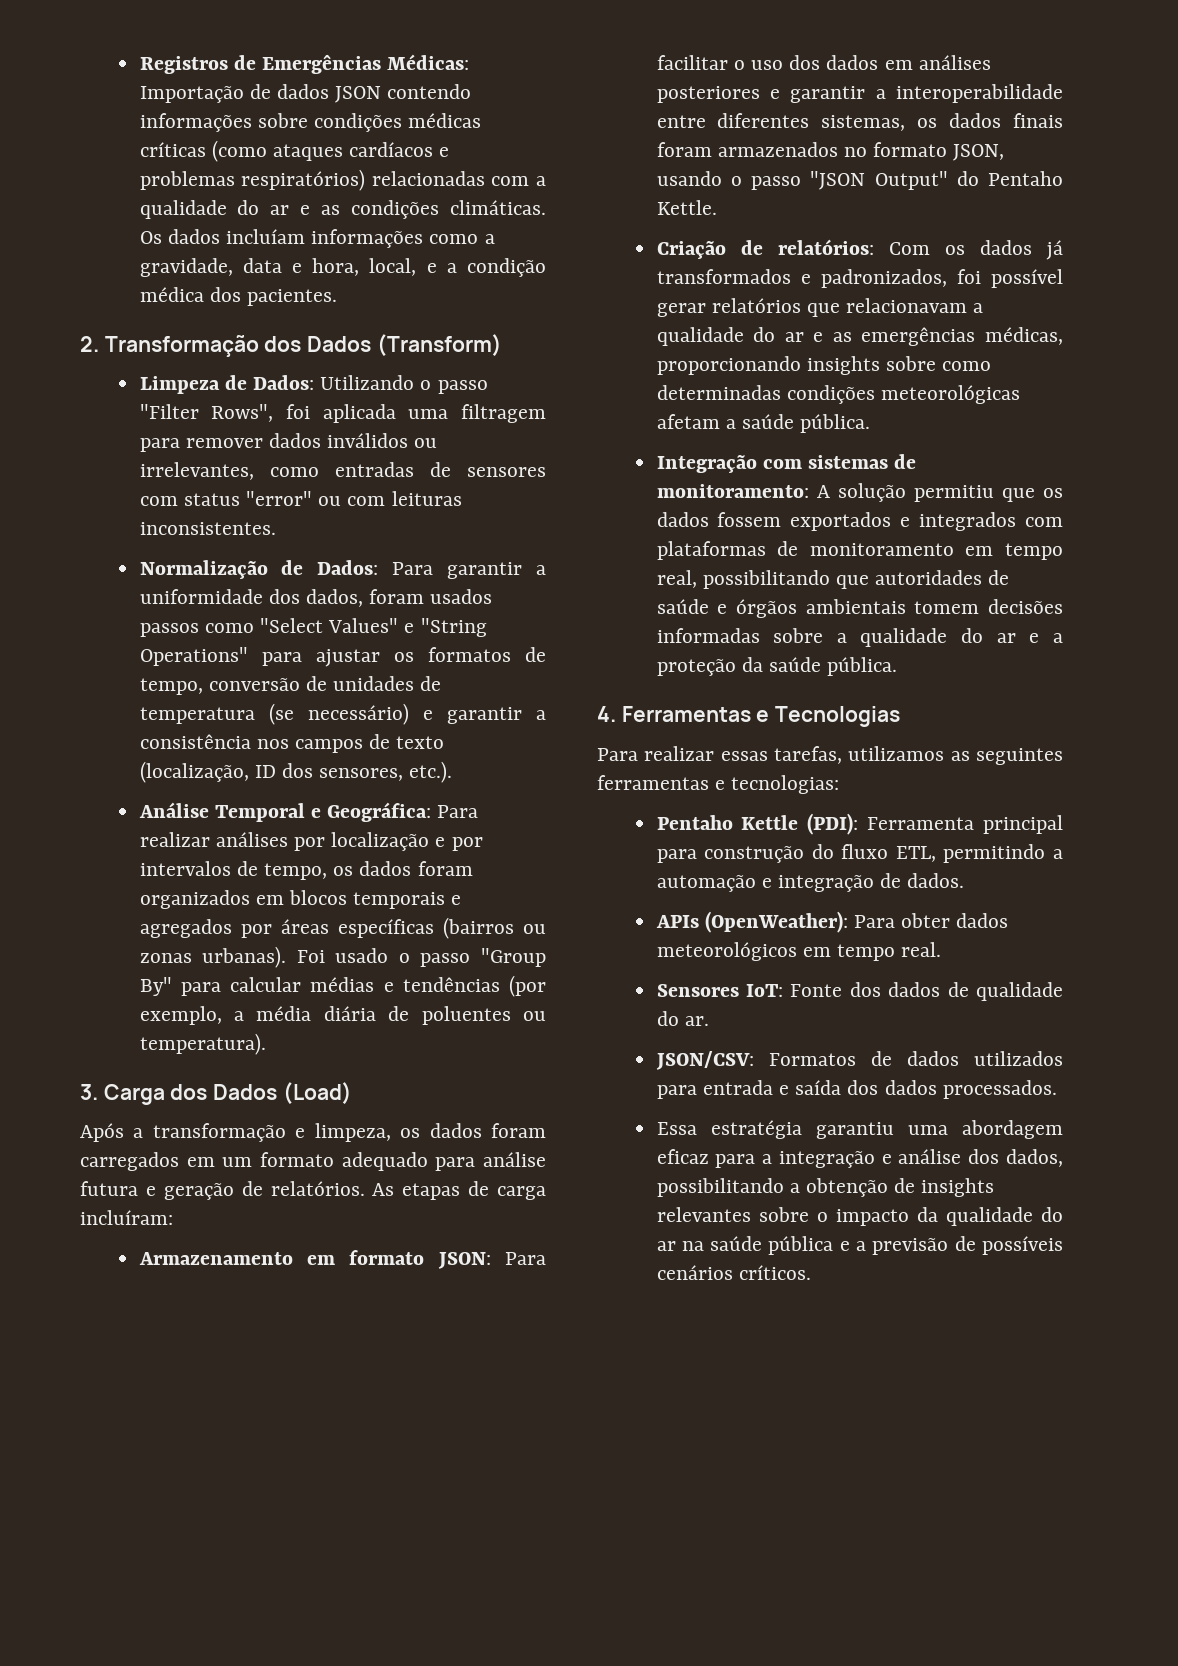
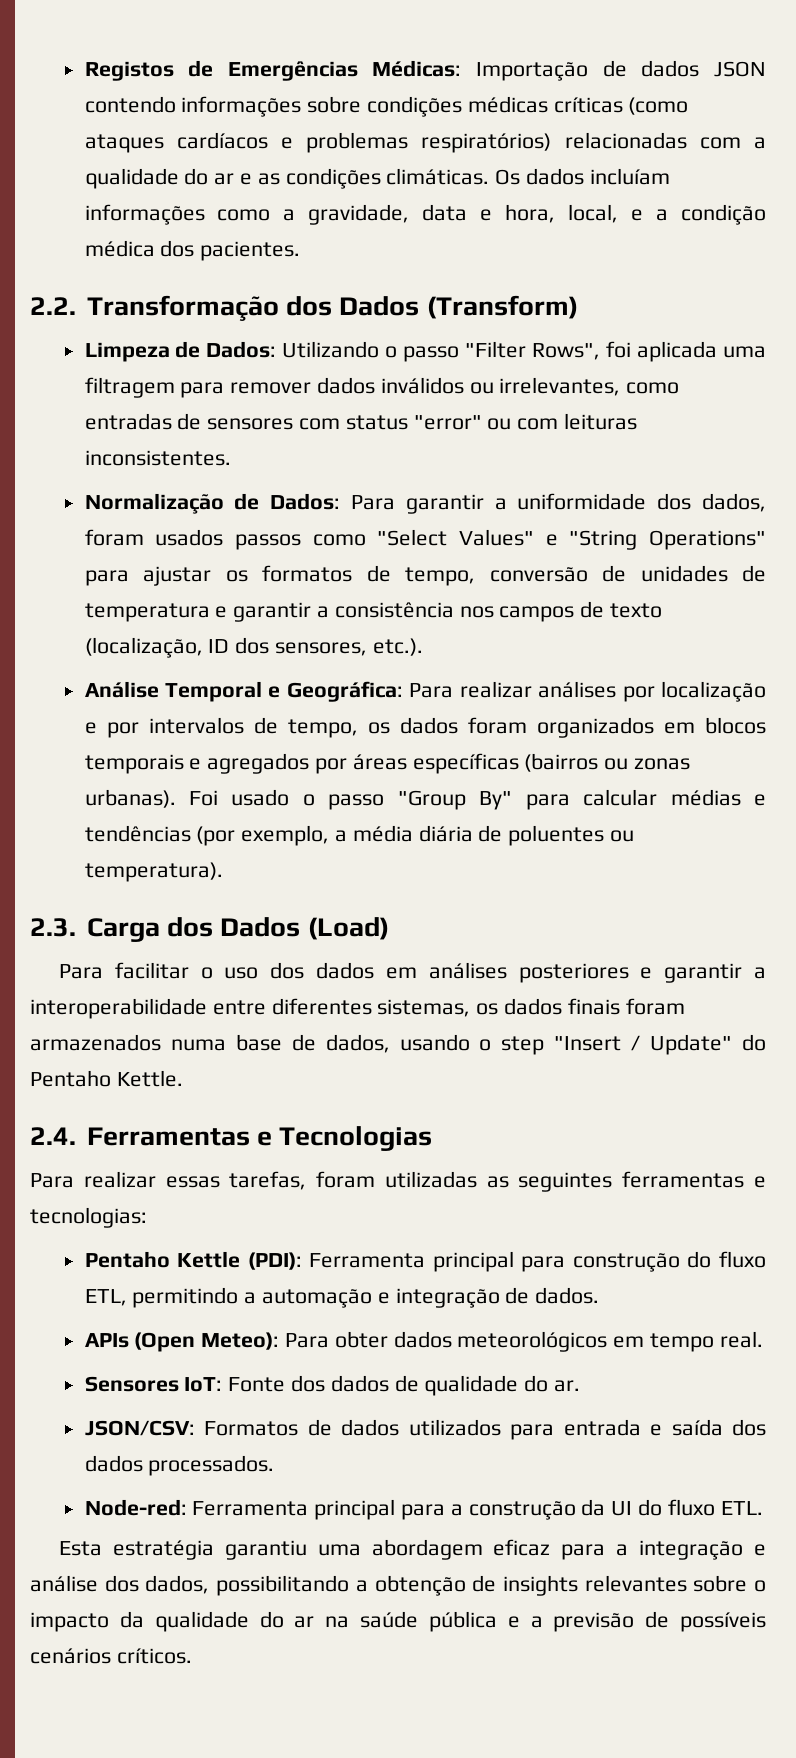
[139,56,228,74] Registros -> [84,61,174,81] Registos
[80,336,99,352] 2. -> [30,297,76,315] 2.2.
[268,703,409,725] (se necessário) -> (210, 612) none
[80,1084,98,1100] 3. -> [30,918,76,937] 2.3.
[80,1123,546,1142] [80,1152,546,1171] [80,1181,546,1200] [80,1210,173,1225] [138,1250,491,1269] Após a transformação e limpeza, os dados foram carregados em um formato adequado para análise futura e geração de relatórios. As etapas de carga incluíram: // Armazenamento em formato JSON: -> (389, 928) none
[843,142,1005,161] [656,171,1063,190] [656,200,717,215] [656,239,1063,260] [656,269,1063,288] [656,298,984,317] [656,327,1063,346] [656,356,992,375] [656,385,1020,404] [656,414,871,433] [656,454,917,473] [656,483,1063,502] [656,512,1063,531] [656,541,1063,560] [656,570,1010,589] [656,599,1063,618] [656,628,1063,647] [656,657,898,676] [597,706,616,722] no formato JSON, usando o passo "JSON Output" do Pentaho Kettle. // Criação de relatórios: Com os dados já transformados e padronizados, foi possível gerar relatórios que relacionavam a qualidade do ar e as emergências médicas, proporcionando insights sobre como determinadas condições meteorológicas afetam a saúde pública. // Integração com sistemas de monitoramento: A solução permitiu que os dados fossem exportados e integrados com plataformas de monitoramento em tempo real, possibilitando que autoridades de saúde e órgãos ambientais tomem decisões informadas sobre a qualidade do ar e a proteção da saúde pública. // 4. -> [170,1034,766,1055] [30,1070,183,1087] [30,1127,76,1145] numa base de dados, usando o step "Insert / Update" do Pentaho Kettle. // 2.4.
[848,746,945,761] utilizamos -> [316,1171,477,1188] foram utilizadas
[704,911,848,933] (OpenWeather): -> [134,1332,280,1352] (Open Meteo):
[656,1122,697,1135] Essa -> [84,1499,763,1520] [58,1541,102,1556] Node-red: Ferramenta principal para a construção da UI do fluxo ETL. // Esta

